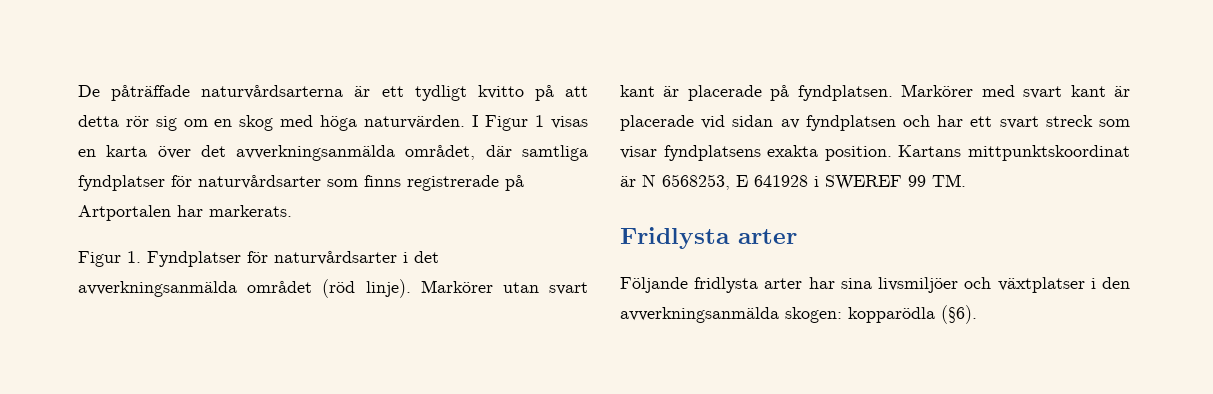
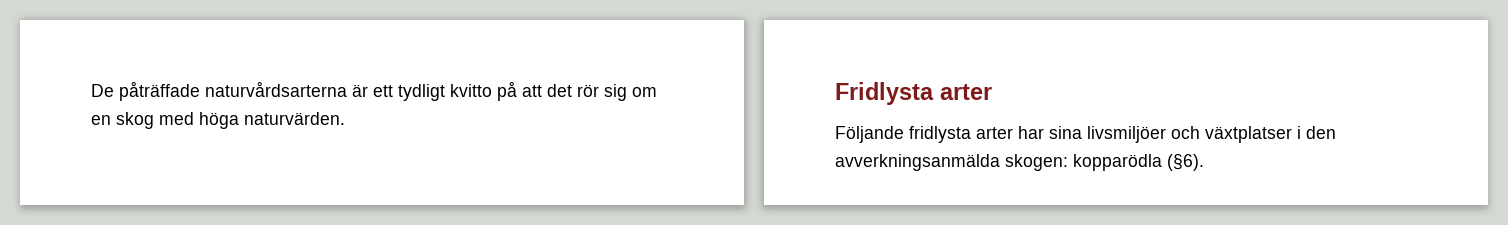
[78,115,119,127] detta -> [547,84,572,97] det
[471,115,588,131] [78,145,588,161] [78,175,524,191] [78,205,292,221] [78,251,439,267] [78,279,588,298] [620,84,1130,101] [620,115,1130,131] [620,145,1130,161] [620,174,966,190] I Figur 1 visas en karta över det avverkningsanmälda området, där samtliga fyndplatser för naturvårdsarter som finns registrerade på Artportalen har markerats. // Figur 1. Fyndplatser för naturvårdsarter i det avverkningsanmälda området (röd linje). Markörer utan svart kant är placerade på fyndplatsen. Markörer med svart kant är placerade vid sidan av fyndplatsen och har ett svart streck som visar fyndplatsens exakta position. Kartans mittpunktskoordinat är N 6568253, E 641928 i SWEREF 99 TM. -> (345, 118) none

